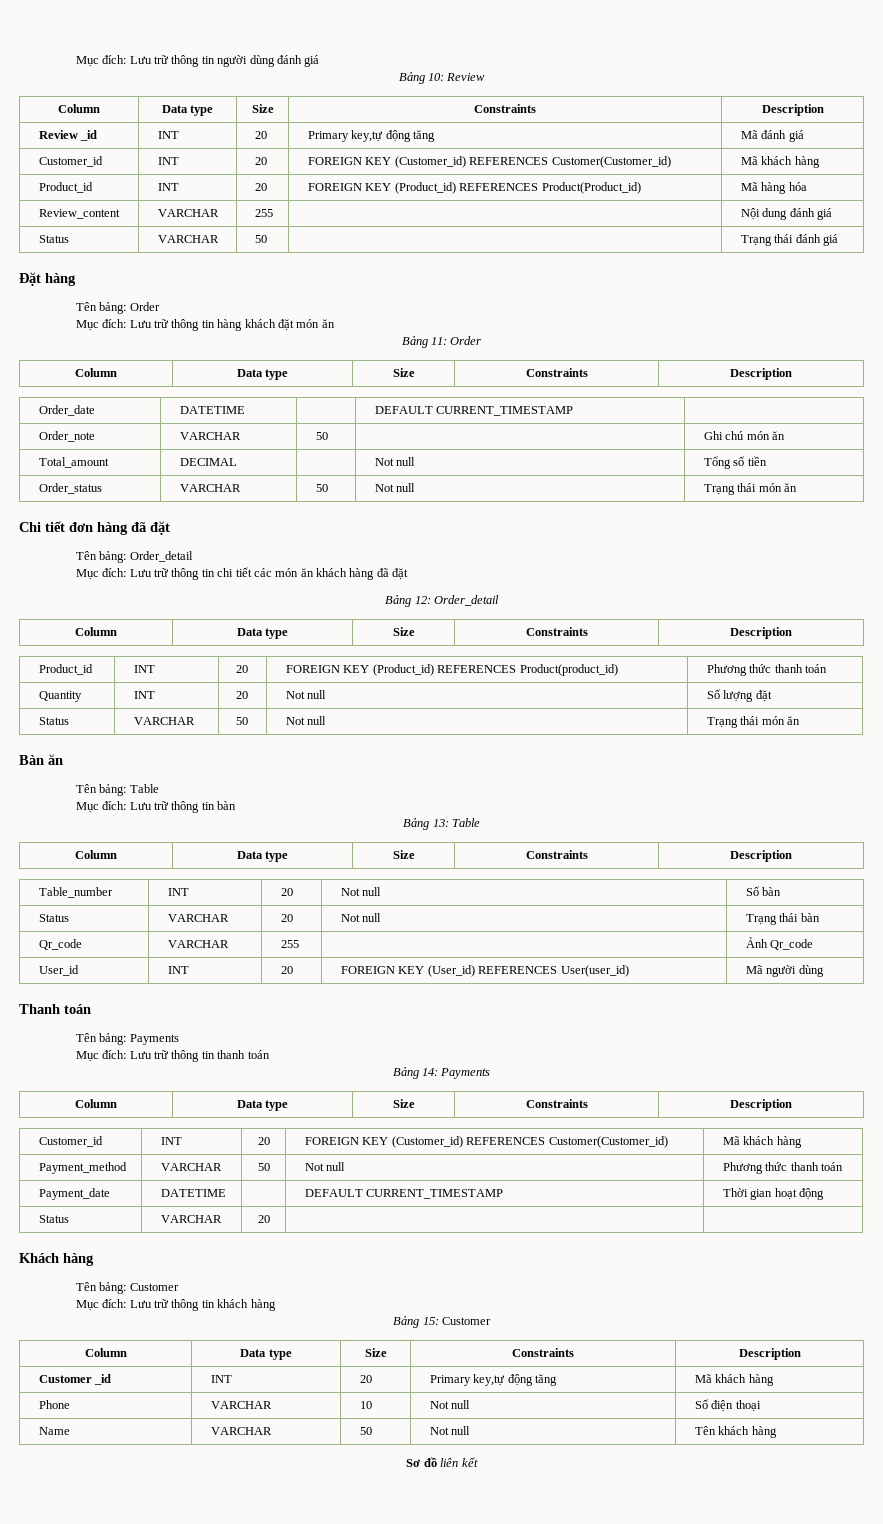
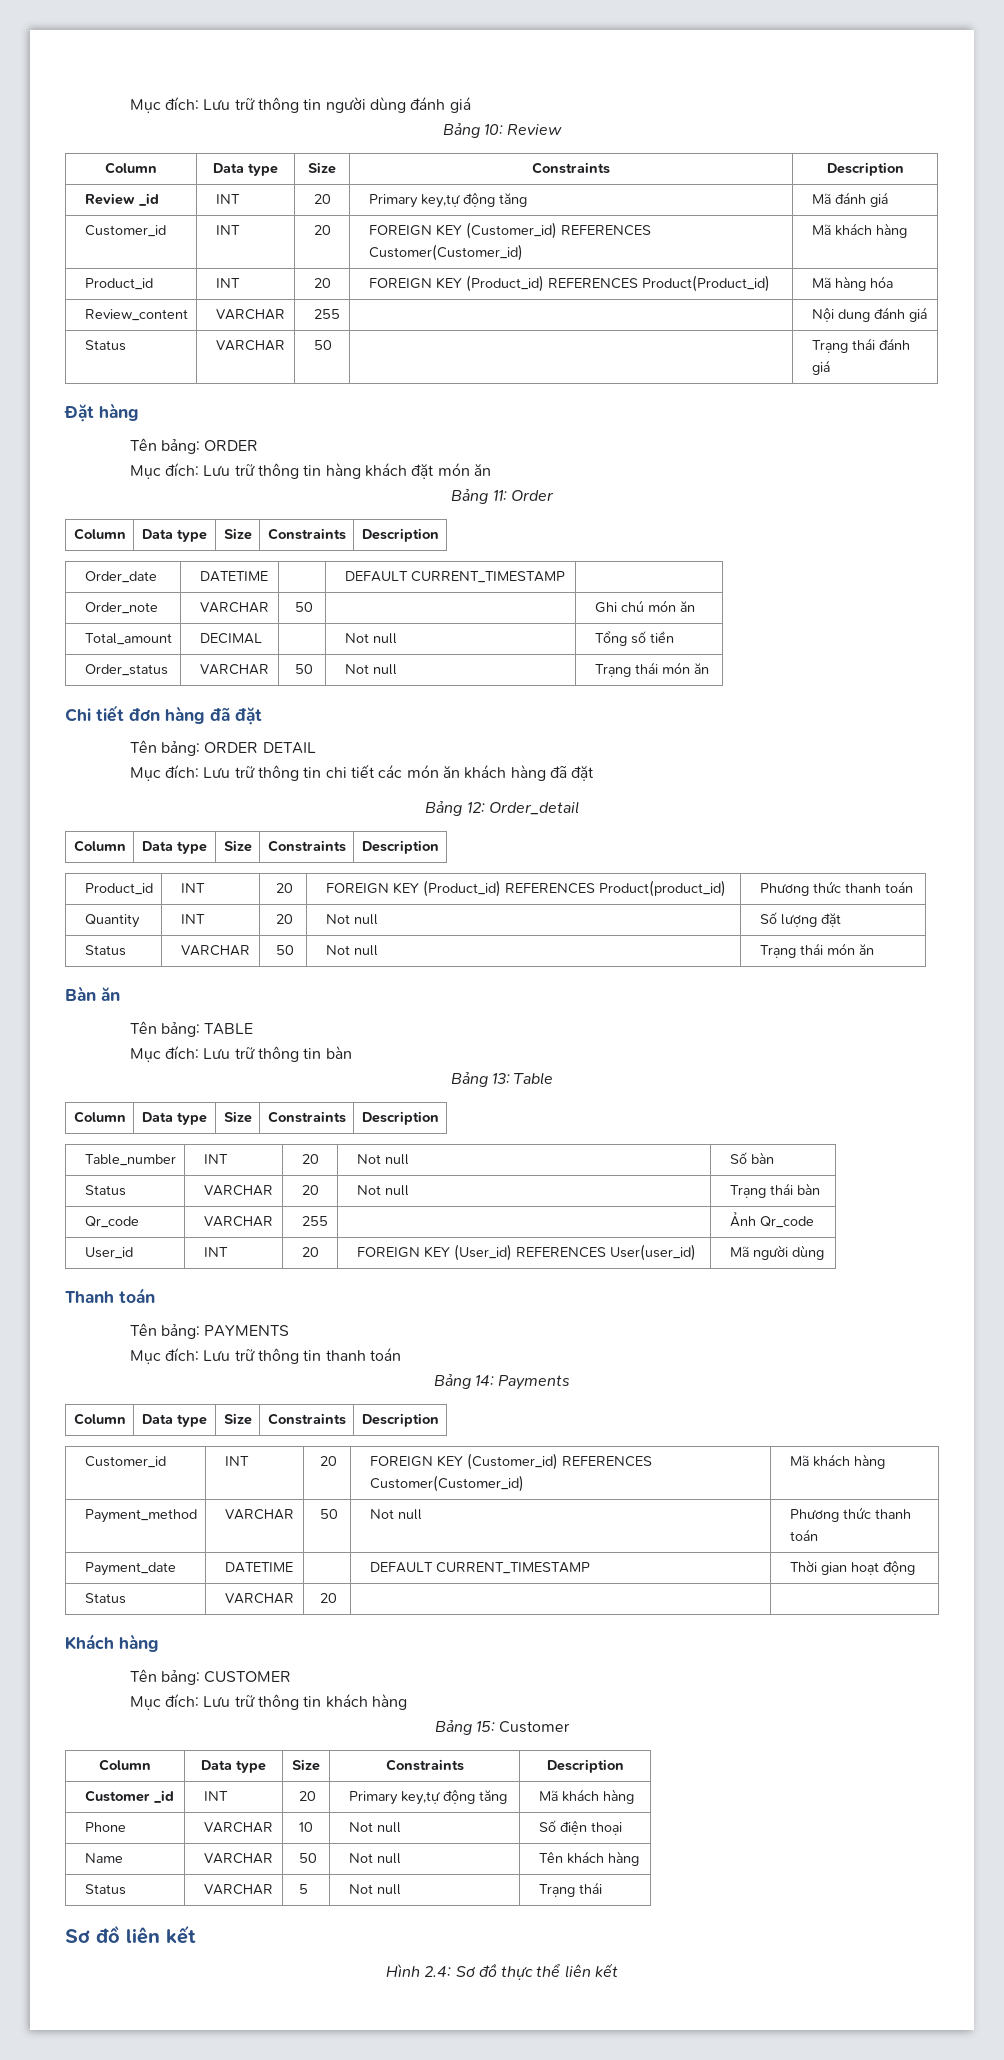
[129,302,160,311] Order -> [204,440,259,451] ORDER
[129,551,193,562] Order_detail -> [204,742,316,754] ORDER DETAIL
[129,784,159,793] Table -> [204,1023,254,1035] TABLE
[129,1034,179,1045] Payments -> [204,1325,290,1337] PAYMENTS
[129,1283,179,1291] Customer -> [204,1671,292,1683] CUSTOMER
[406,1457,437,1467] // Sơ đồ -> [85,1884,127,1895] [204,1884,274,1895] [299,1884,309,1894] [349,1884,402,1895] [539,1882,603,1897] [65,1925,196,1944] [385,1963,561,1980] // Status | VARCHAR | 5 | Not null | Trạng thái // Sơ đồ liên kết // Hình 2.4: Sơ đồ thực thể

